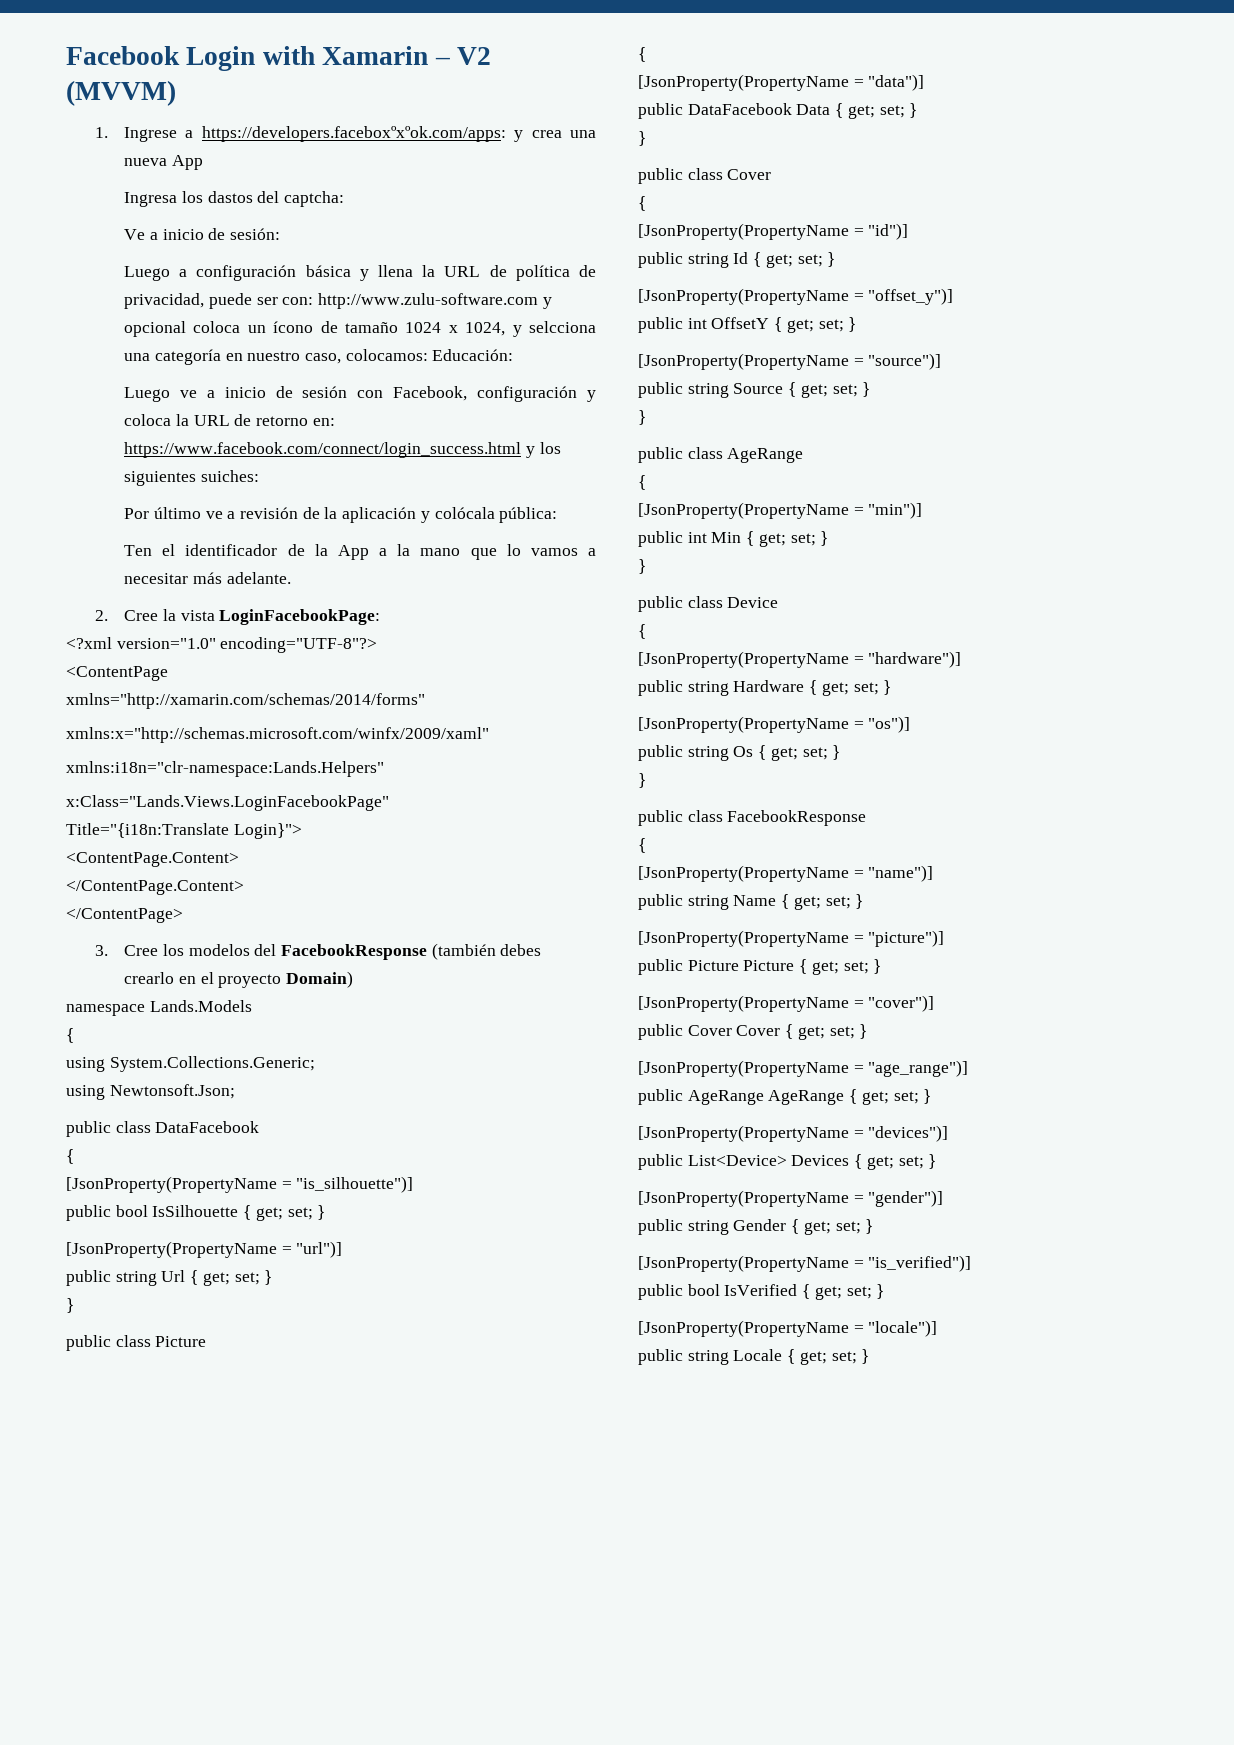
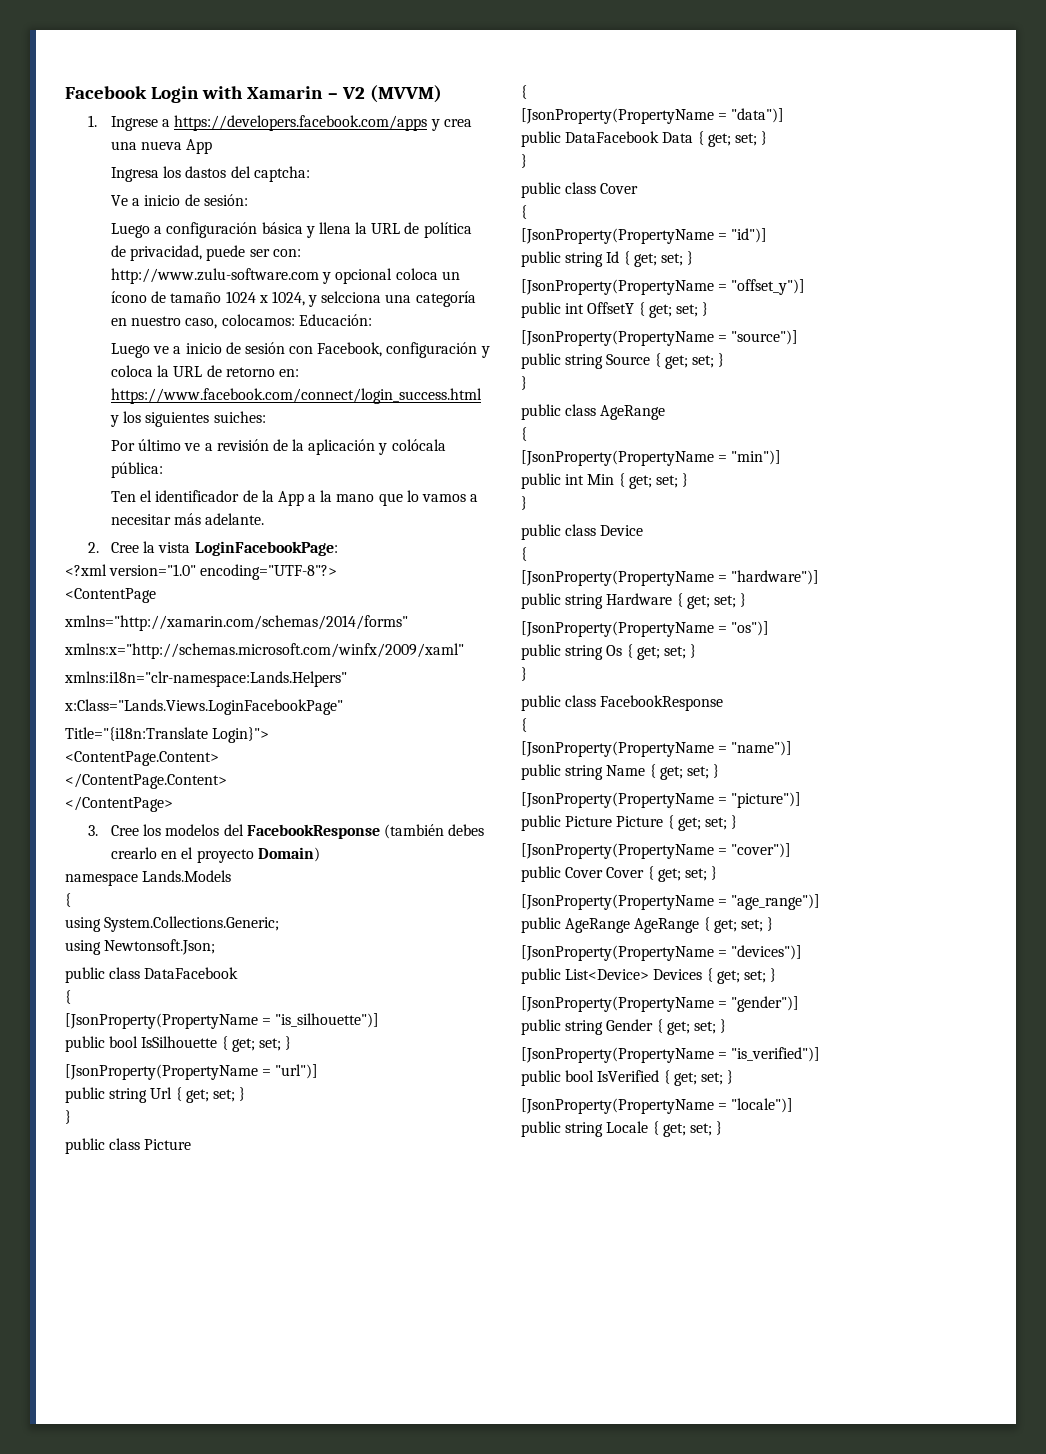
[201,126,506,142] https://developers.faceboxºxºok.com/apps: -> [174,115,428,131] https://developers.facebook.com/apps

